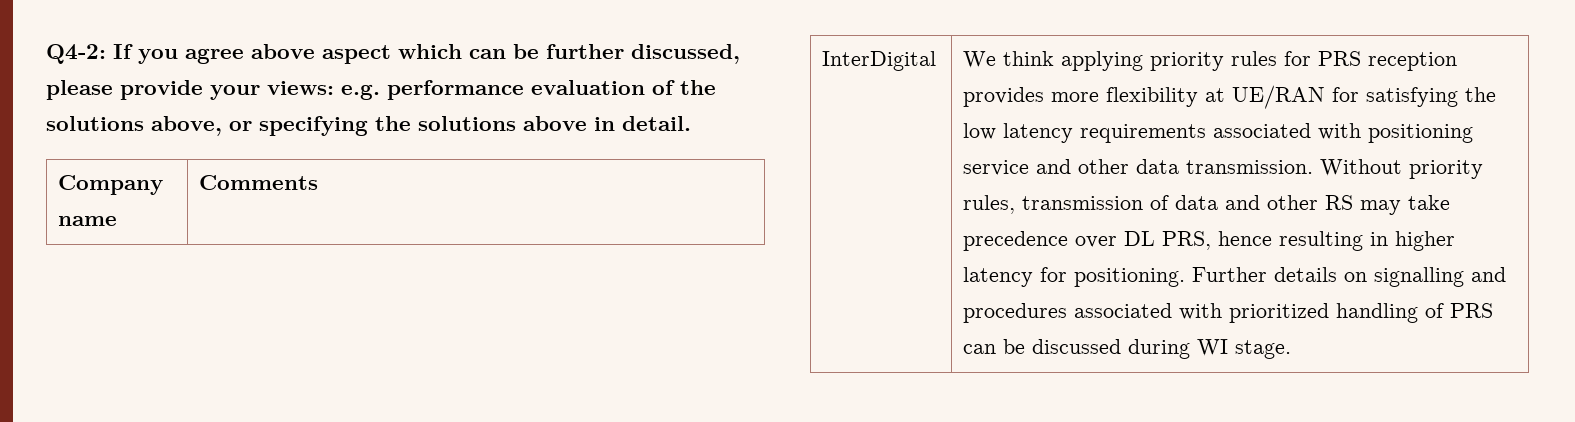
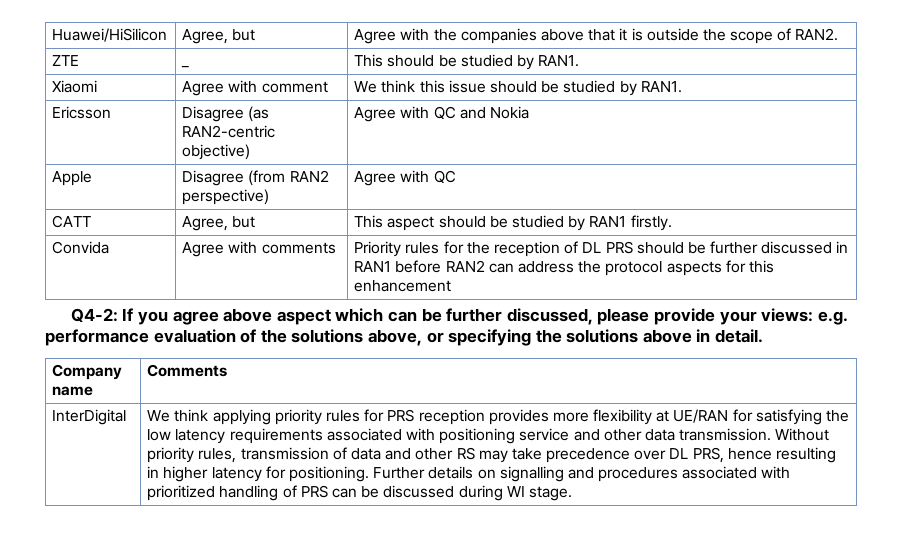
(46, 54) none -> [52,28,168,42] [182,29,256,44] [354,28,839,44] [52,55,80,66] [181,66,190,68] [354,54,580,70] [52,80,98,93] [182,80,328,96] [354,80,682,96] [52,106,112,119] [182,106,270,122] [182,125,276,138] [182,144,251,160] [354,106,529,122] [52,171,93,186] [182,170,329,186] [182,189,270,205] [354,170,456,186] [52,215,92,228] [182,216,256,231] [354,215,672,231] [52,241,110,254] [182,241,336,257] [354,241,849,257] [354,260,774,276] [354,280,452,292] Huawei/HiSilicon | Agree, but | Agree with the companies above that it is outside the scope of RAN2. // ZTE | _ | This should be studied by RAN1. // Xiaomi | Agree with comment | We think this issue should be studied by RAN1. // Ericsson | Disagree (as RAN2-centric objective) | Agree with QC and Nokia // Apple | Disagree (from RAN2 perspective) | Agree with QC // CATT | Agree, but | This aspect should be studied by RAN1 firstly. // Convida | Agree with comments | Priority rules for the reception of DL PRS should be further discussed in RAN1 before RAN2 can address the protocol aspects for this enhancement //

